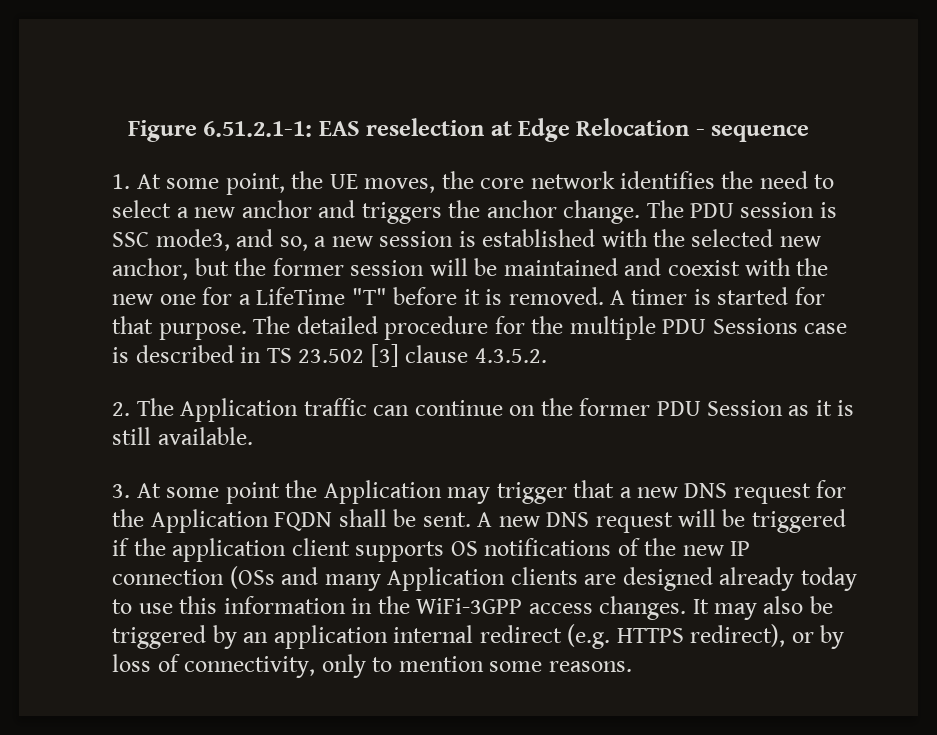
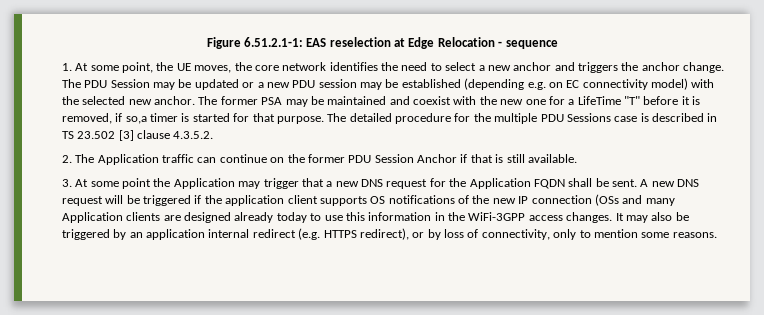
[740,202,837,218] [112,229,821,251] [112,258,468,280] session is SSC mode3, and so, a new session is established with the selected new anchor, but the former session will -> [110,78,715,90] [61,96,308,107] Session may be updated or a new PDU session may be established (depending e.g. on EC connectivity model) with the selected new anchor. The former PSA may
[508,287,625,305] removed. A -> [61,113,147,124] removed, if so,a
[788,400,832,416] as it -> [417,154,493,163] Anchor if that

